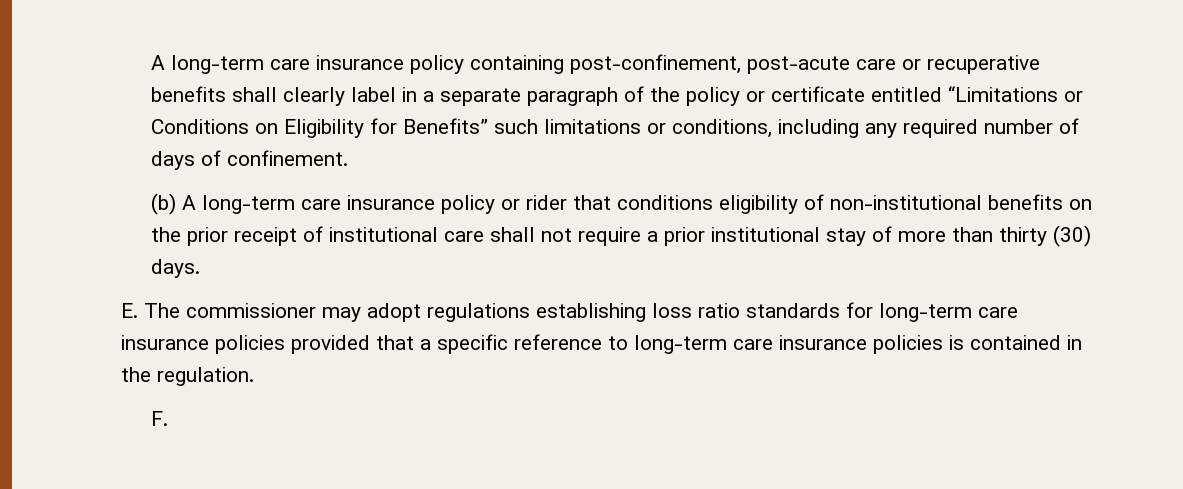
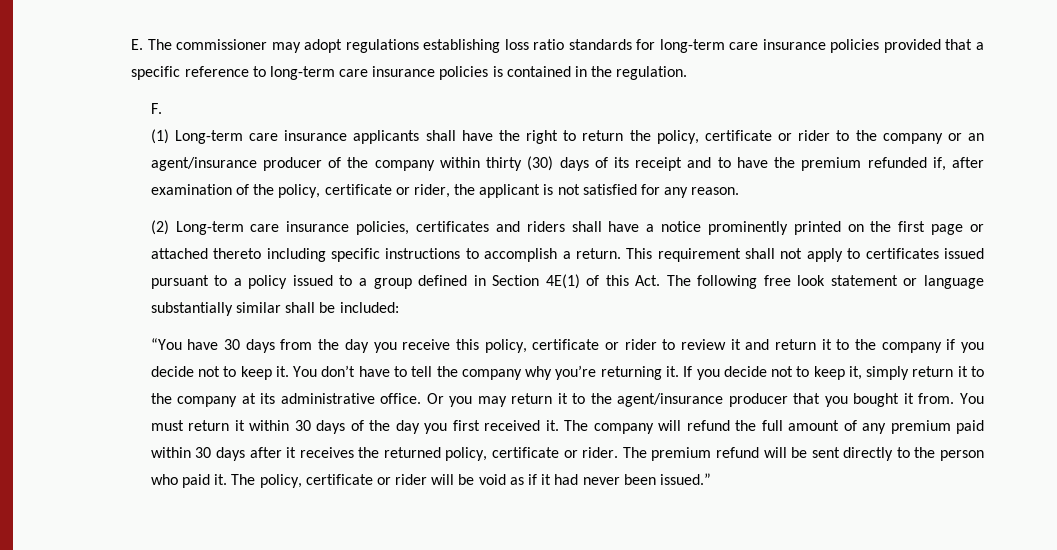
[151,54,1041,74] [151,86,1084,106] [151,118,1080,138] [151,150,349,170] [151,193,1093,215] [151,225,1092,247] [151,259,201,278] A long-term care insurance policy containing post-confinement, post-acute care or recuperative benefits shall clearly label in a separate paragraph of the policy or certificate entitled “Limitations or Conditions on Eligibility for Benefits” such limitations or conditions, including any required number of days of confinement. // (b) A long-term care insurance policy or rider that conditions eligibility of non-institutional benefits on the prior receipt of institutional care shall not require a prior institutional stay of more than thirty (30) days. // -> (131, 44) none
(169, 418) none -> [150,129,985,144] [150,156,984,171] [150,184,740,198] [150,220,985,235] [150,248,985,262] [150,274,985,289] [150,302,399,316] [150,338,984,353] [150,365,984,380] [150,393,984,407] [150,420,984,434] [150,447,984,461] [150,473,711,488] // (1) Long-term care insurance applicants shall have the right to return the policy, certificate or rider to the company or an agent/insurance producer of the company within thirty (30) days of its receipt and to have the premium refunded if, after examination of the policy, certificate or rider, the applicant is not satisfied for any reason. // (2) Long-term care insurance policies, certificates and riders shall have a notice prominently printed on the first page or attached thereto including specific instructions to accomplish a return. This requirement shall not apply to certificates issued pursuant to a policy issued to a group defined in Section 4E(1) of this Act. The following free look statement or language substantially similar shall be included: // “You have 30 days from the day you receive this policy, certificate or rider to review it and return it to the company if you decide not to keep it. You don’t have to tell the company why you’re returning it. If you decide not to keep it, simply return it to the company at its administrative office. Or you may return it to the agent/insurance producer that you bought it from. You must return it within 30 days of the day you first received it. The company will refund the full amount of any premium paid within 30 days after it receives the returned policy, certificate or rider. The premium refund will be sent directly to the person who paid it. The policy, certificate or rider will be void as if it had never been issued.”

